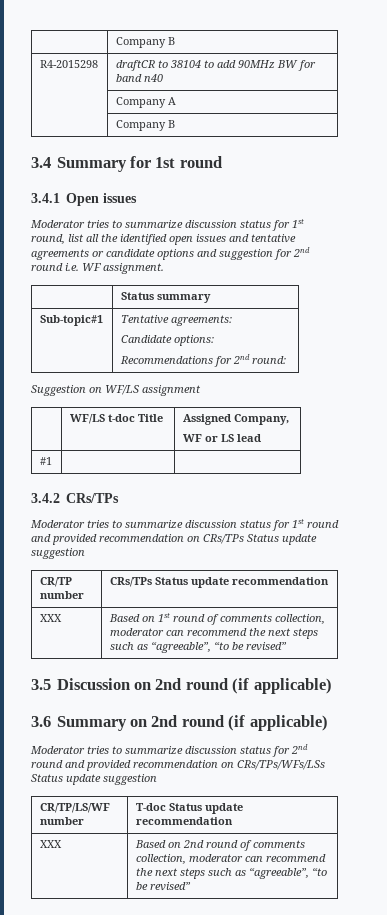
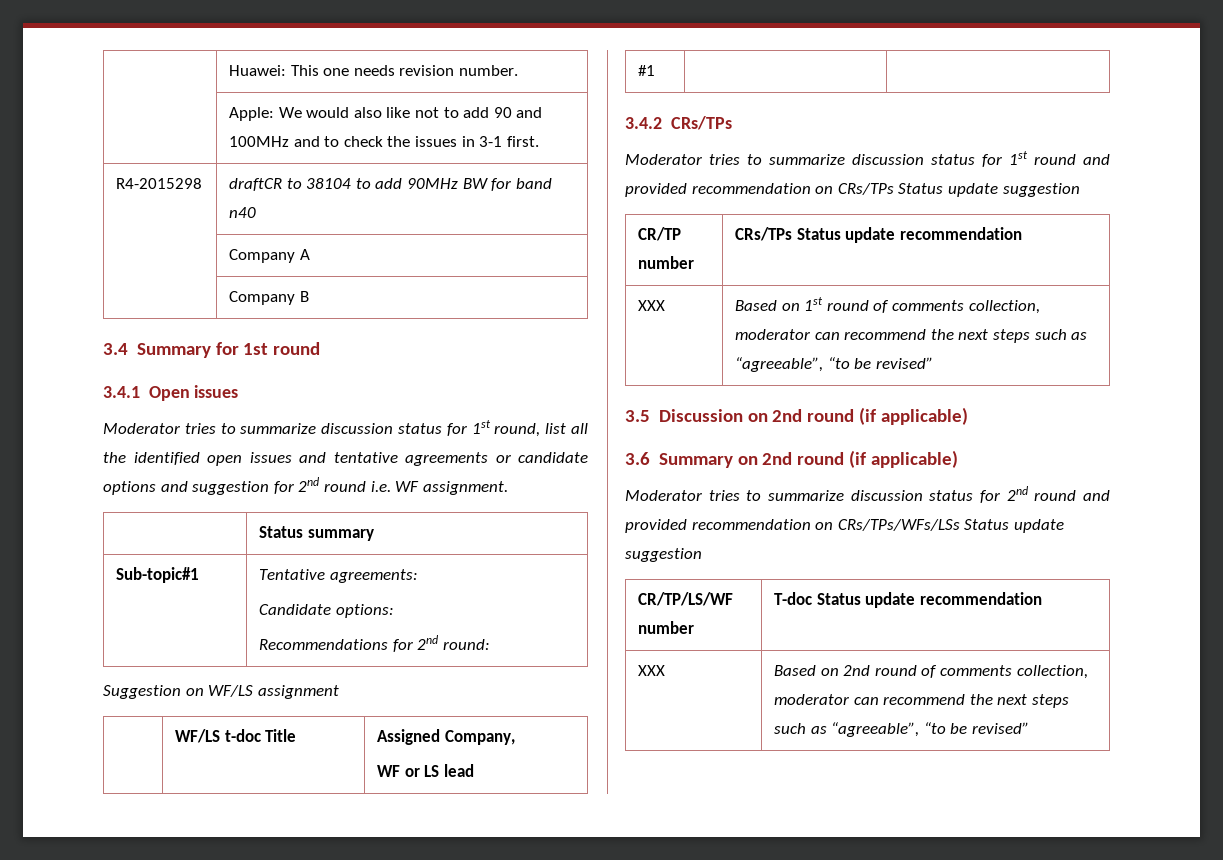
[115,37,175,48] | Company B -> [229,65,519,76] [229,107,543,121] [229,136,539,147] | Huawei: This one needs revision number. // | Apple: We would also like not to add 90 and 100MHz and to check the issues in 3-1 first.

